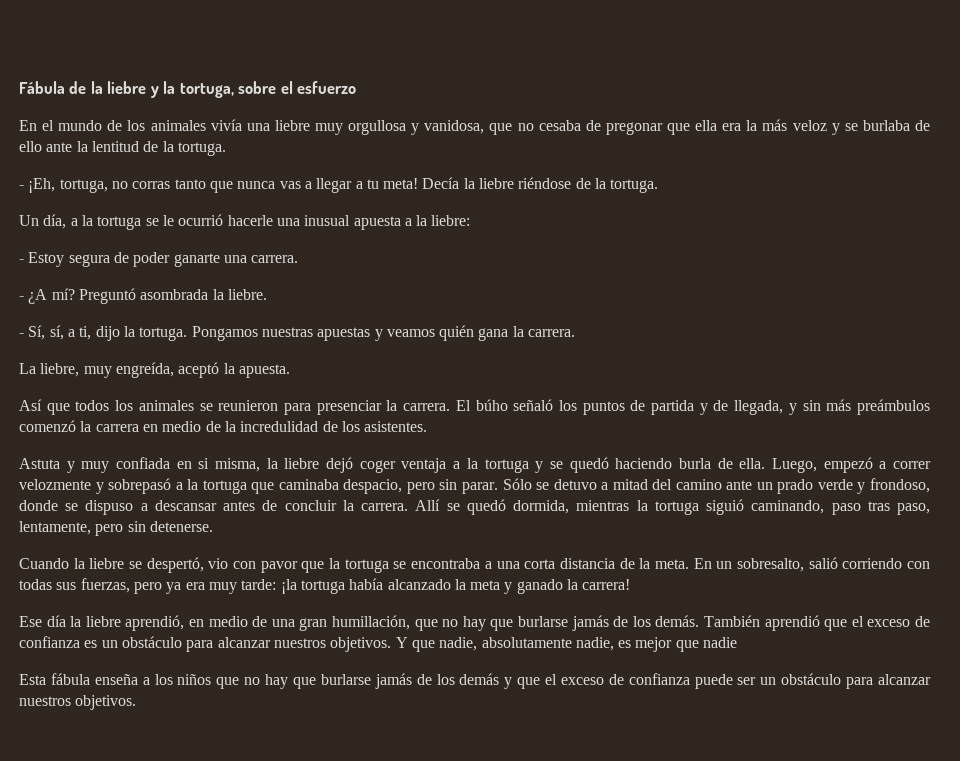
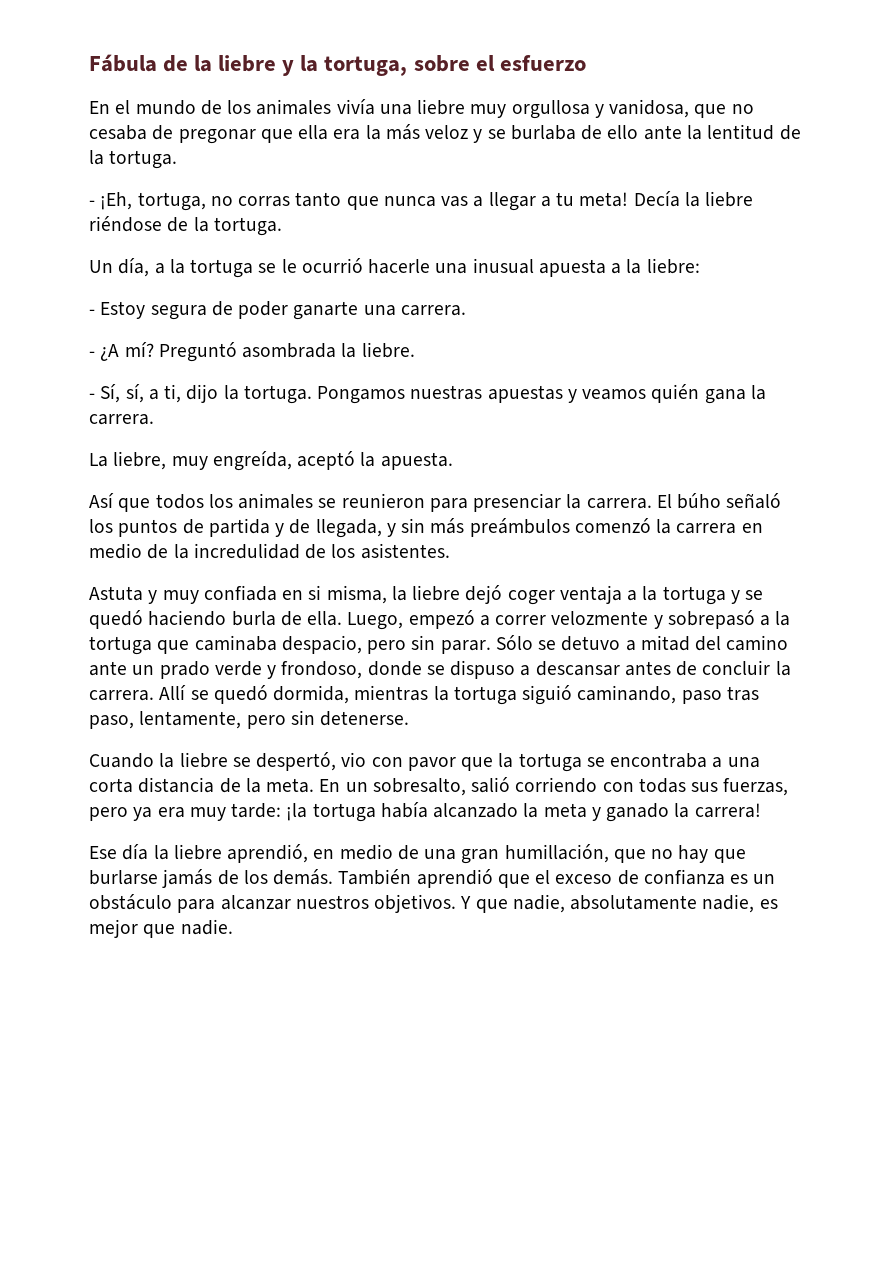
[703,637,738,648] [19,673,931,689] [19,695,137,710] nadie // Esta fábula enseña a los niños que no hay que burlarse jamás de los demás y que el exceso de confianza puede ser un obstáculo para alcanzar nuestros objetivos. -> [180,919,233,935] nadie.

